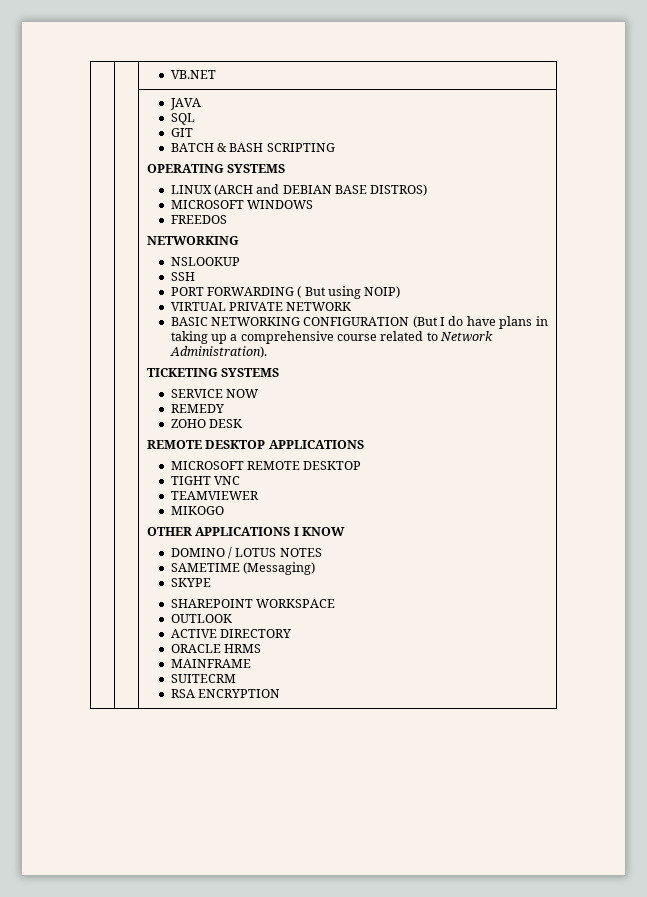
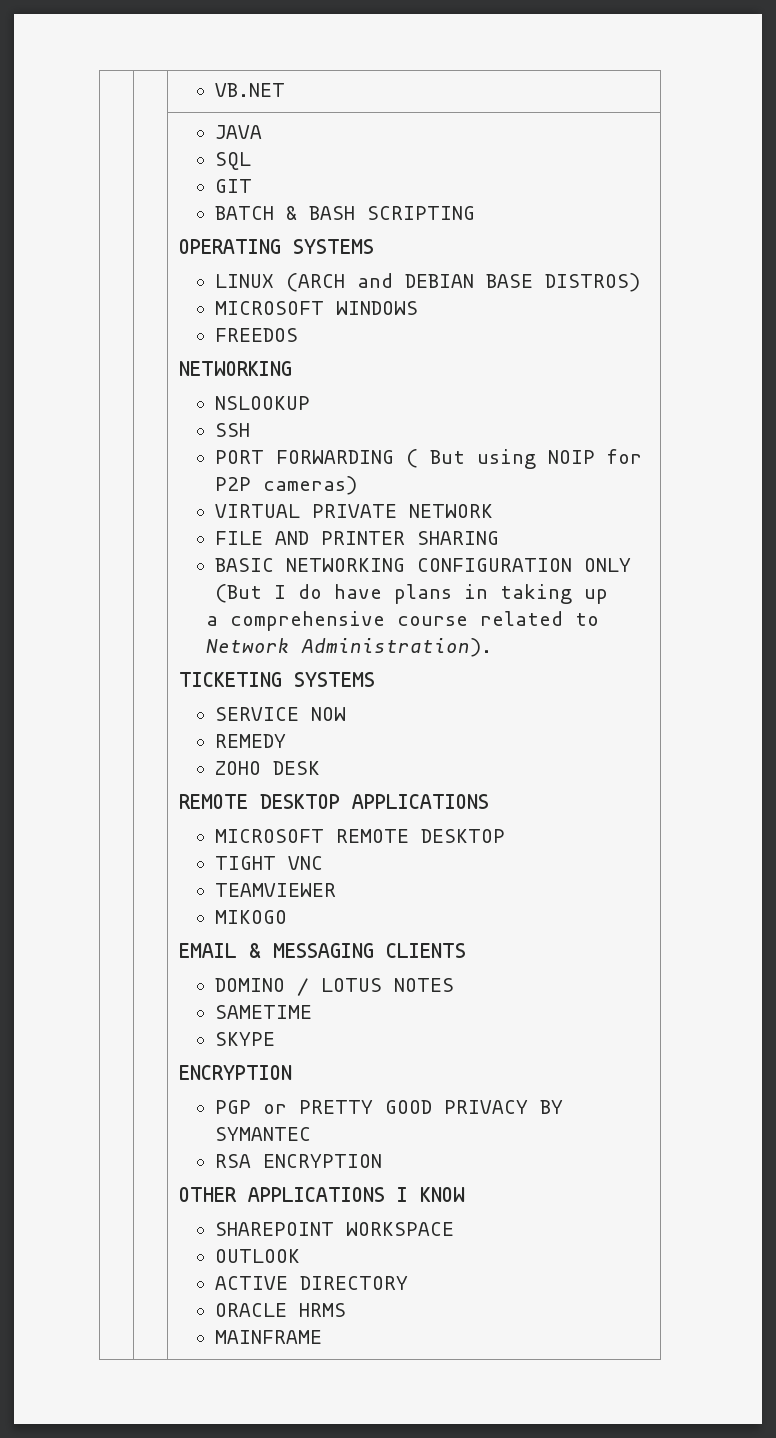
[364,286,401,298] NOIP) -> [548,449,643,464] [215,476,358,495] NOIP for P2P cameras)
(352, 306) none -> [215,531,500,545] // FILE AND PRINTER SHARING
(410, 321) none -> [584,558,632,572] ONLY
(227, 339) none -> (609, 596) //
[147,527,346,536] OTHER APPLICATIONS I KNOW -> [178,943,466,958] EMAIL & MESSAGING CLIENTS
[242,562,315,575] (Messaging) -> (313, 1012) none
(211, 582) none -> [178,1065,292,1080] [215,1100,564,1114] [215,1127,312,1141] [215,1154,383,1168] [178,1187,465,1202] // ENCRYPTION // PGP or PRETTY GOOD PRIVACY BY SYMANTEC // RSA ENCRYPTION // OTHER APPLICATIONS I KNOW
[170,674,236,683] [170,689,280,698] // SUITECRM // RSA ENCRYPTION -> (323, 1337) none

